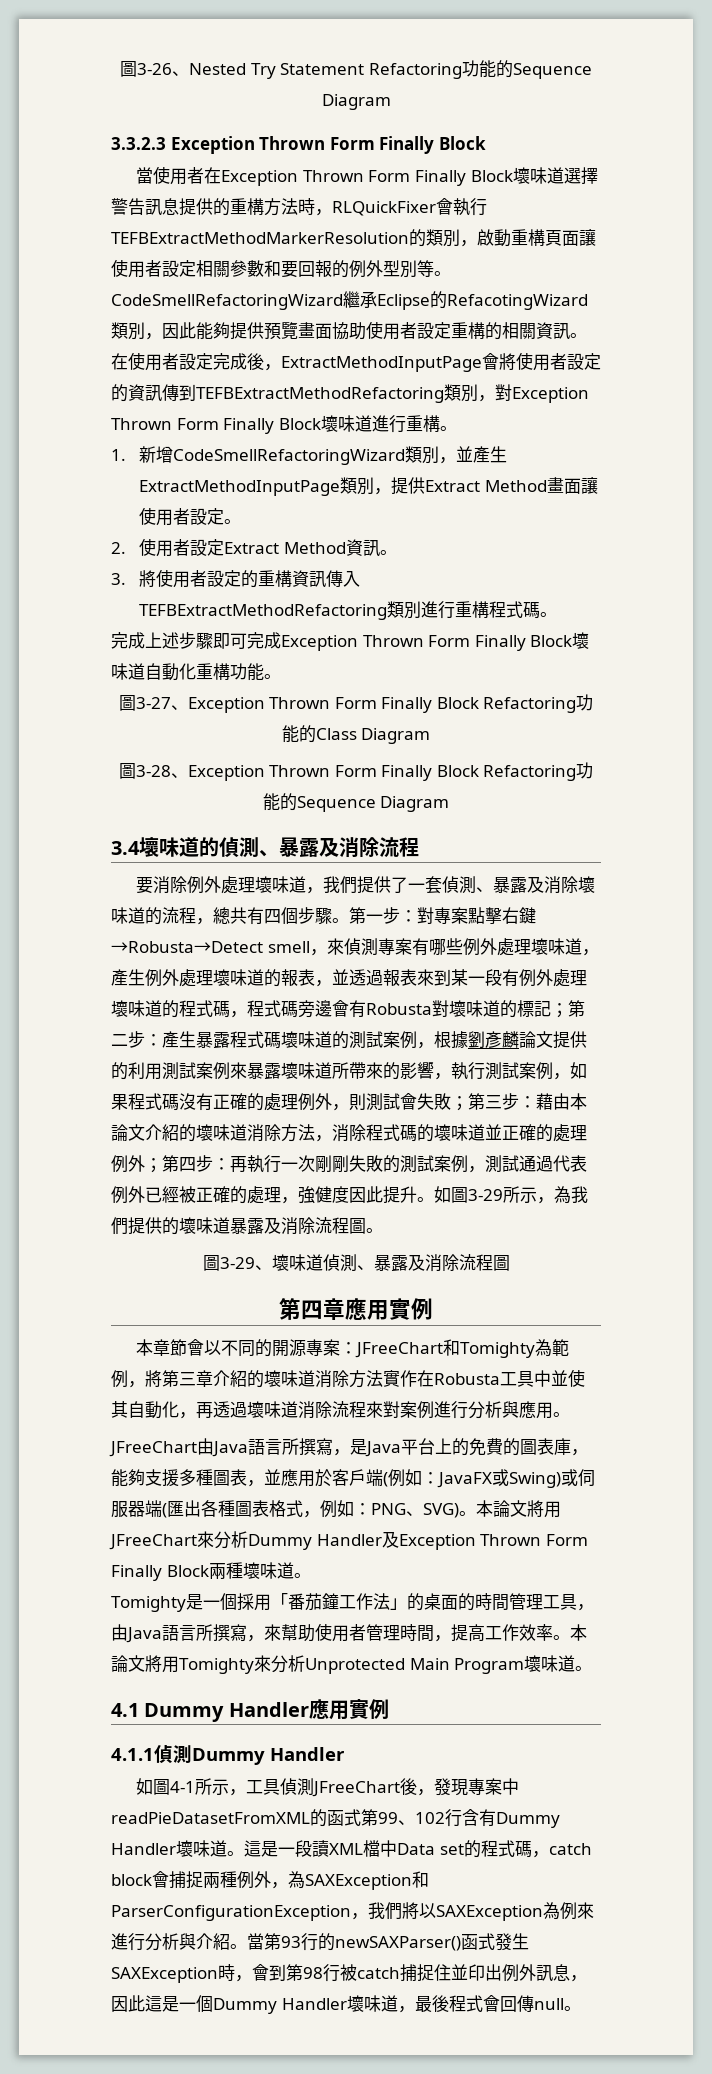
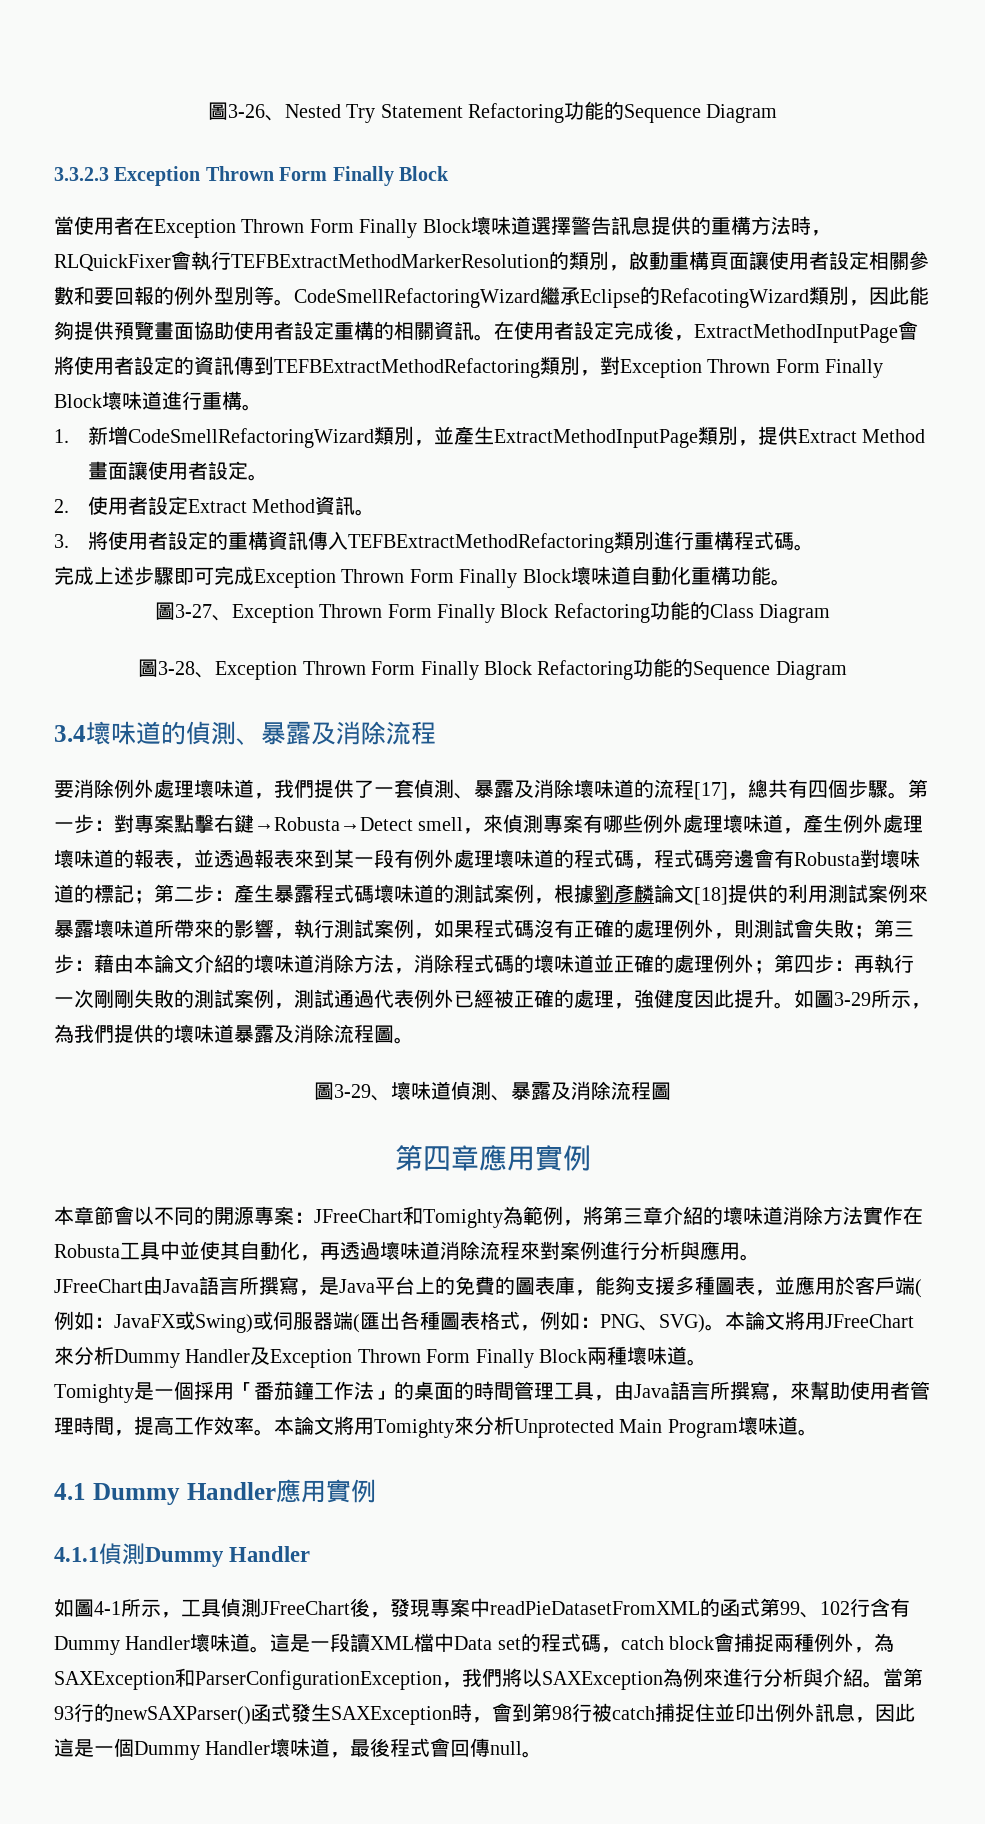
(196, 915) none -> [694,782,728,800] [17]
(553, 1039) none -> [694,887,728,905] [18]

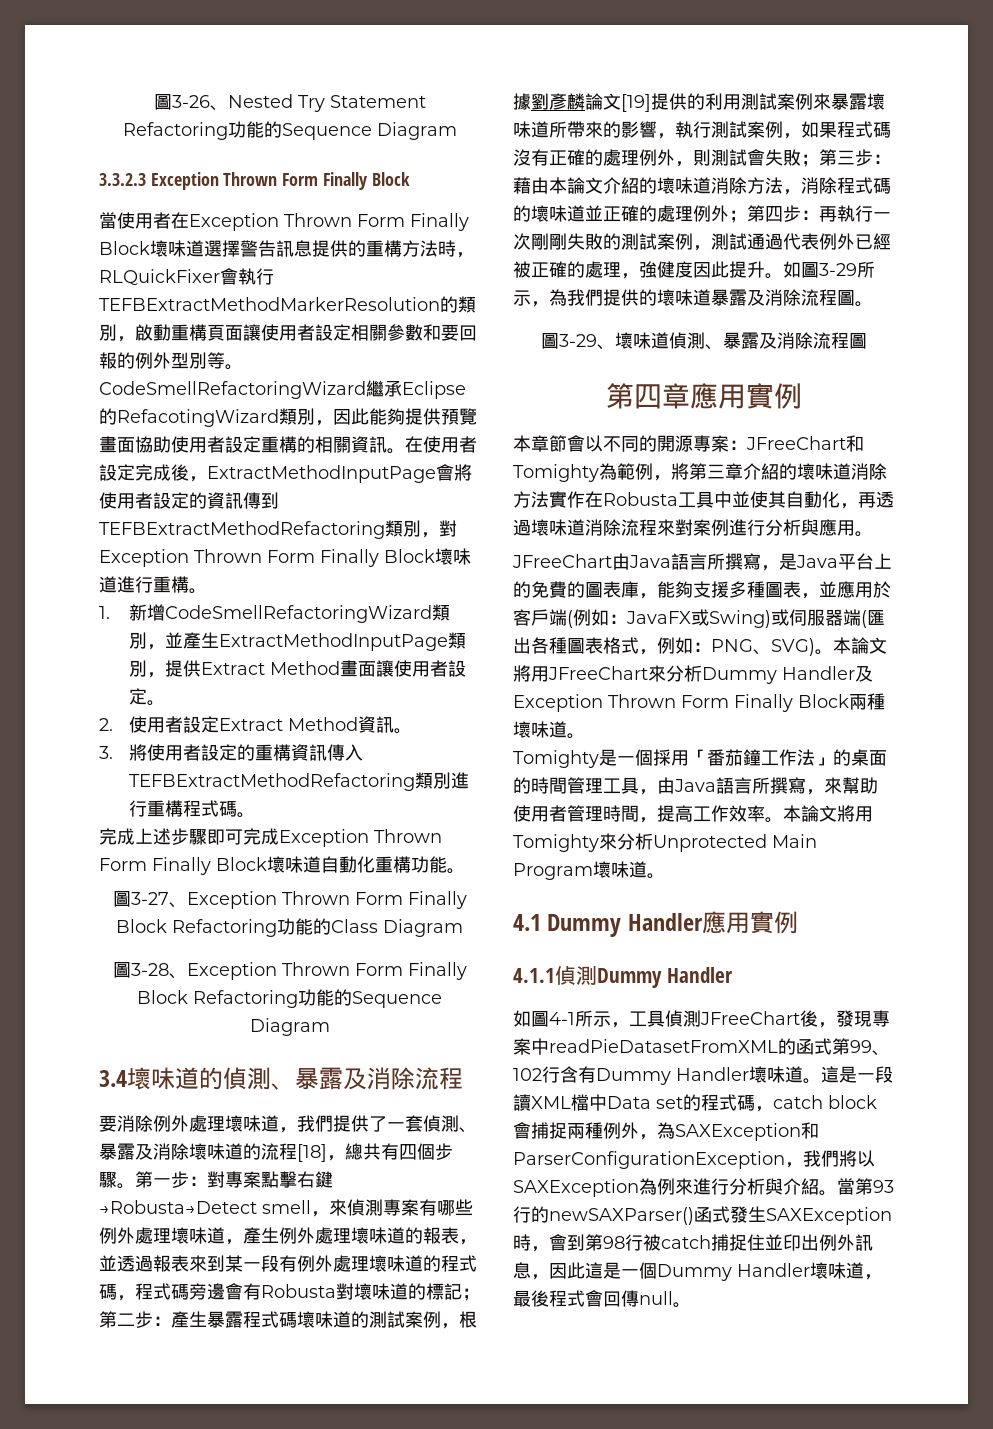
[694,782,728,800] [17] -> [297,1144,327,1162] [18]
[694,887,728,905] [18] -> [621,94,651,112] [19]

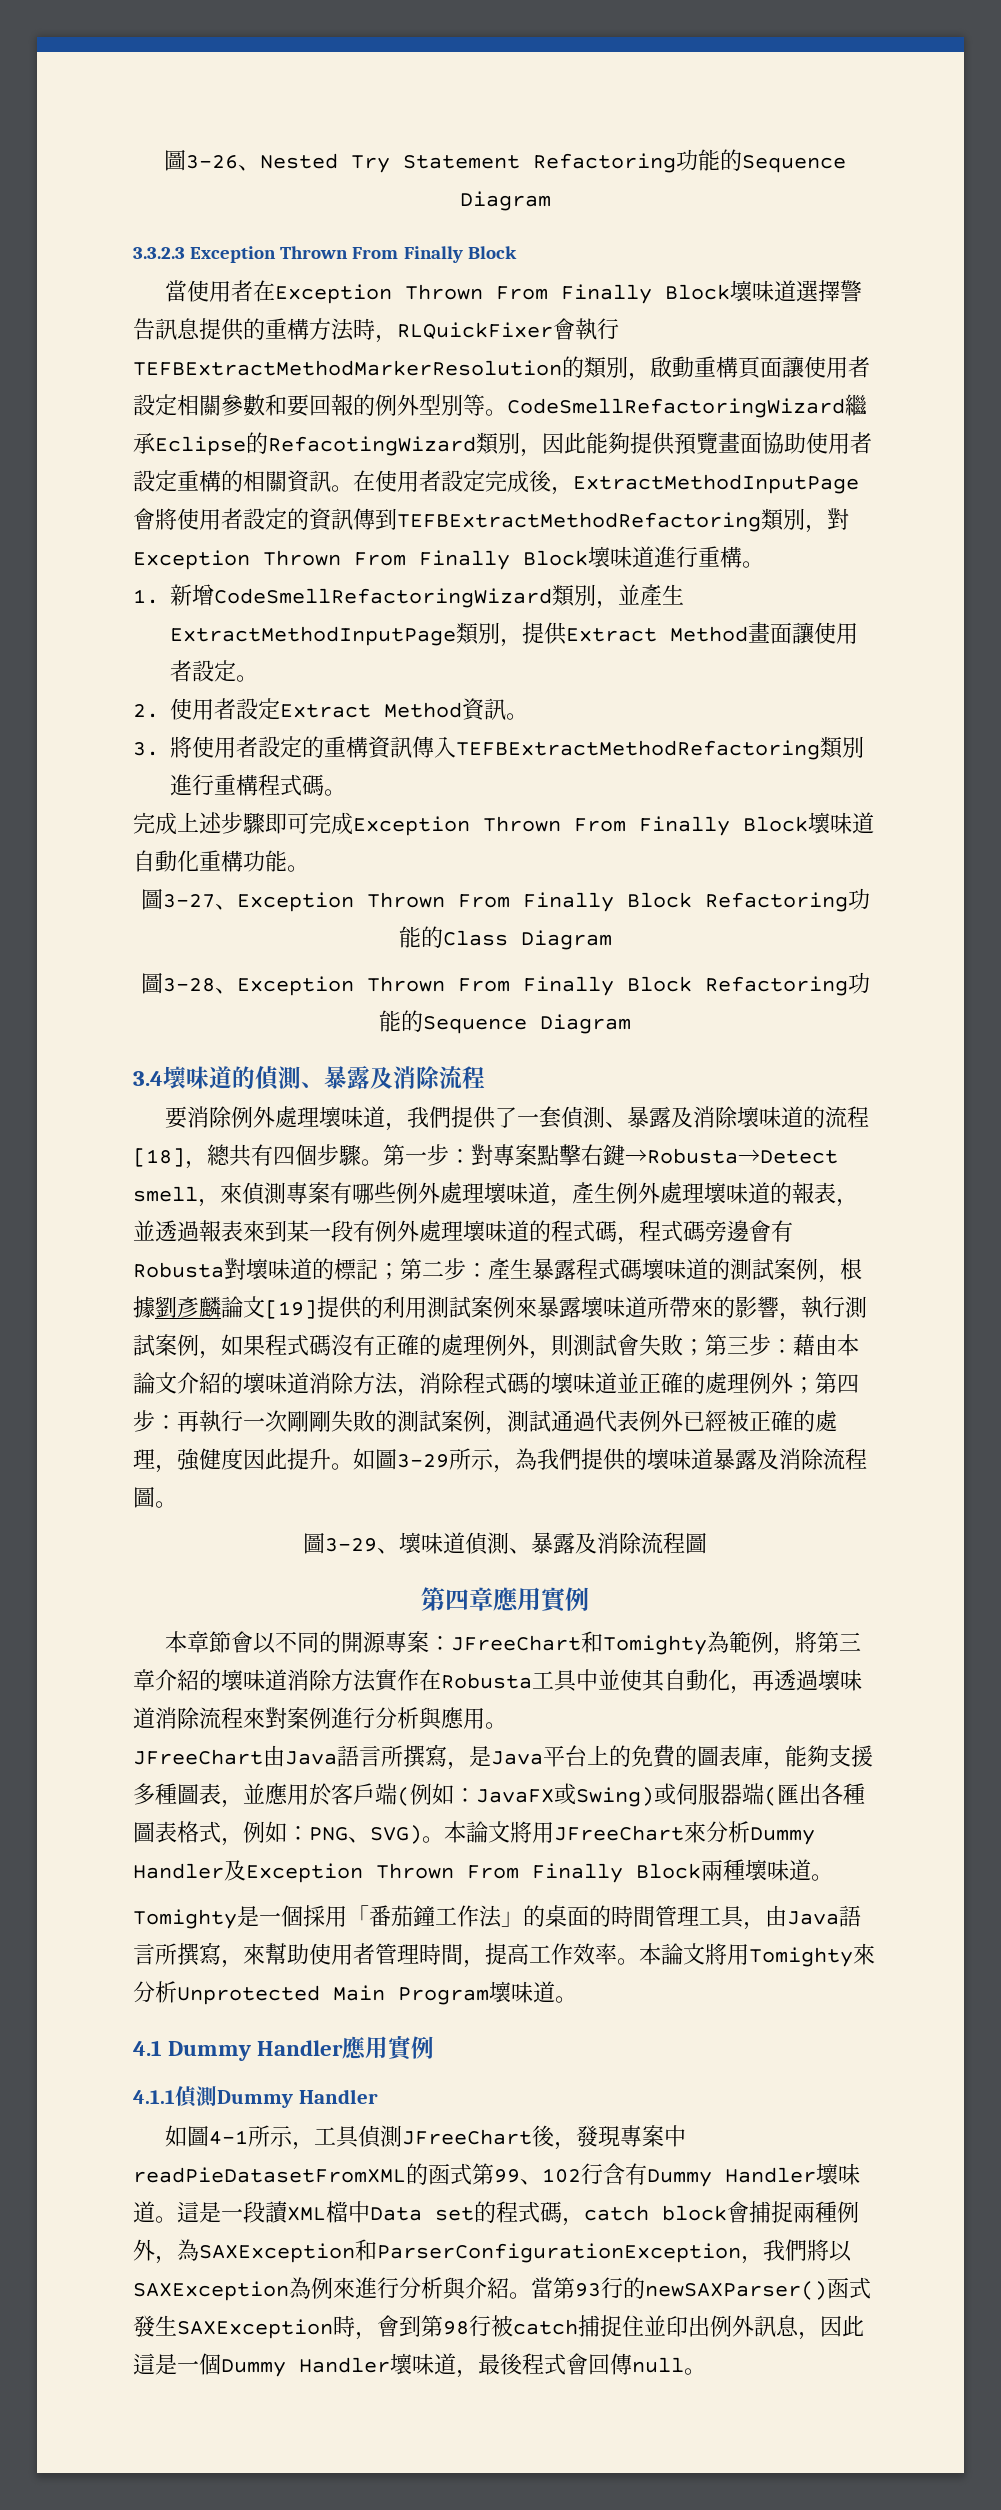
[282,173,319,186] Form -> [352,247,399,259] From
[357,214,405,227] Form -> [496,286,549,300] From
[267,550,315,563] Form -> [354,552,406,566] From
[99,858,147,871] Form -> [574,818,626,832] From
[354,892,403,905] Form -> [457,894,510,908] From
[354,963,403,976] Form -> [457,978,510,992] From
[681,695,729,708] Form -> [467,1865,519,1879] From

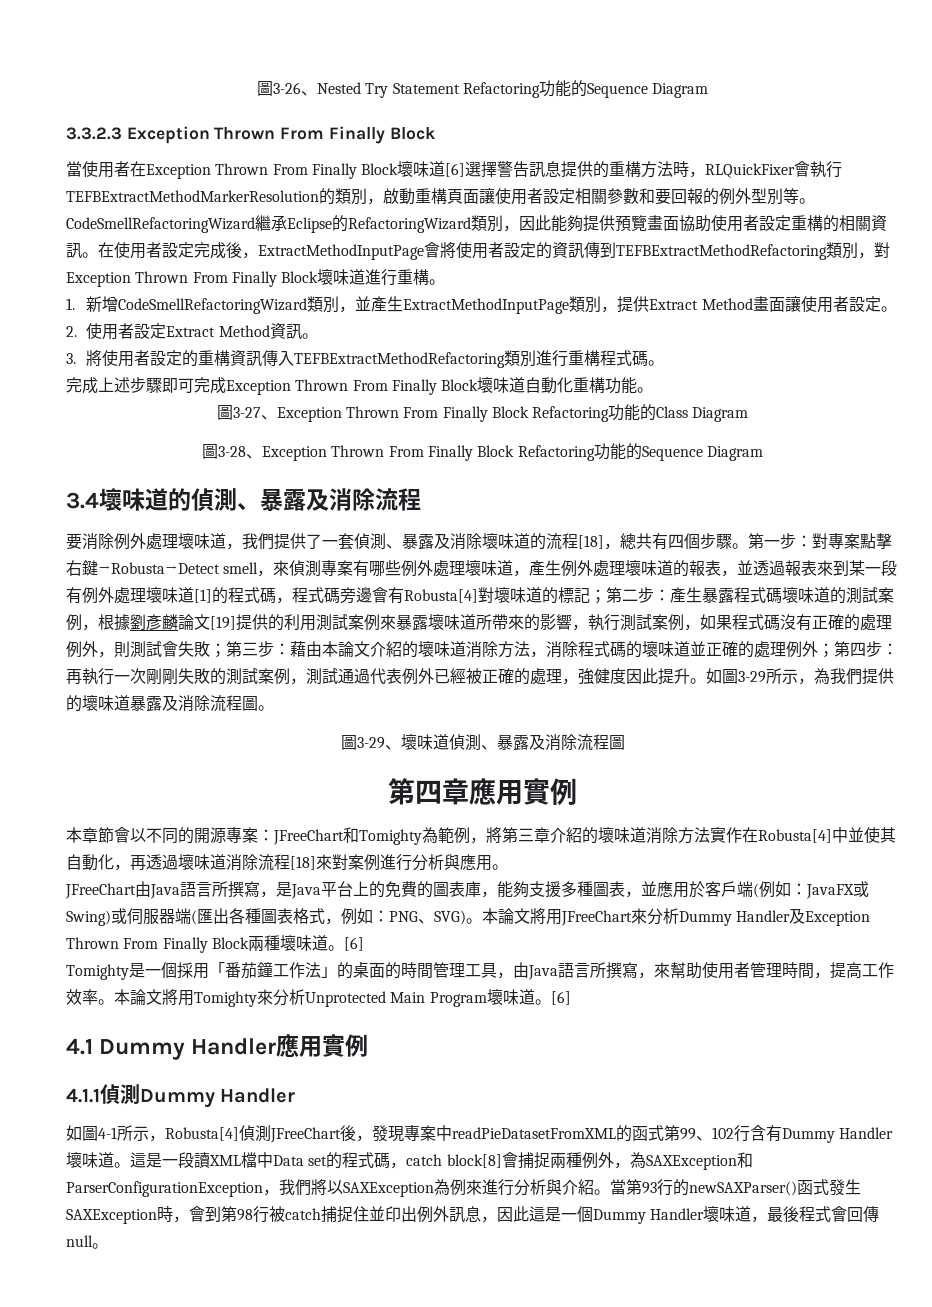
(797, 291) none -> [445,163,466,177] [6]
[268,436,476,456] RefacotingWizard -> [348,217,471,233] RefactoringWizard
(529, 1231) none -> [194,589,212,603] [1]
[133,1262,224,1278] Robusta -> [404,589,478,603] Robusta[4]
[441,1670,577,1692] Robusta工具 -> [758,829,832,843] Robusta[4]
(243, 1718) none -> [290,856,316,870] [18]
(833, 1877) none -> [343,937,364,951] [6]
(577, 1999) none -> [550,991,571,1005] [6]
[314,2126,360,2148] 工具 -> [165,1127,239,1141] Robusta[4]
[662,2205,727,2221] block -> [446,1154,502,1168] block[8]

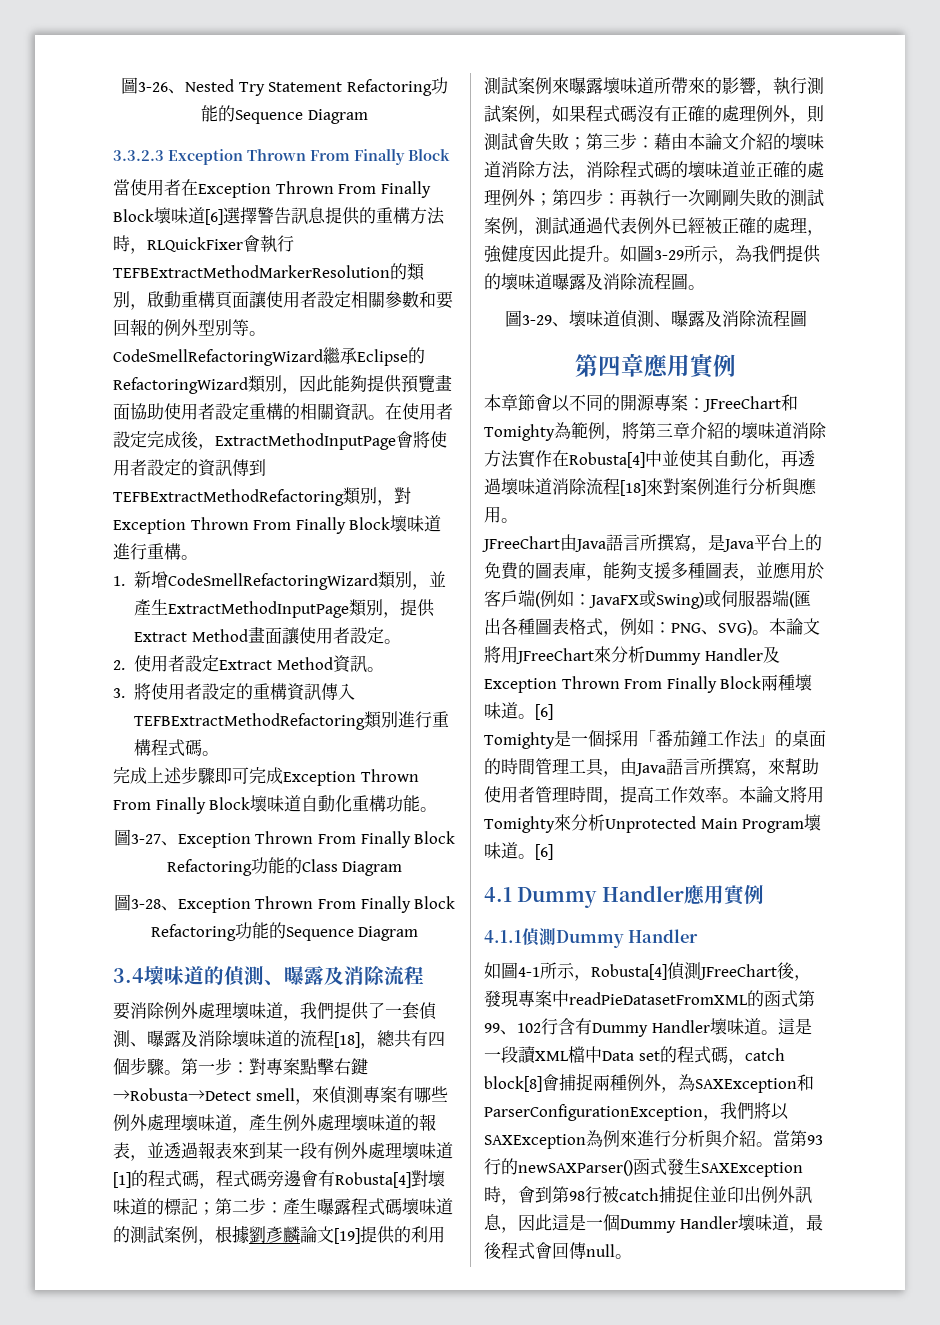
[260,489,283,511] 暴 -> [284,966,304,985] 曝
[402,534,418,549] 暴 -> [147,1030,164,1047] 曝
[702,588,718,603] 暴 -> [317,1198,334,1215] 曝
[396,615,412,630] 暴 -> [569,77,586,94] 曝
[130,696,146,711] 暴 -> [552,273,569,290] 曝
[496,735,513,750] 暴 -> [670,310,688,327] 曝

